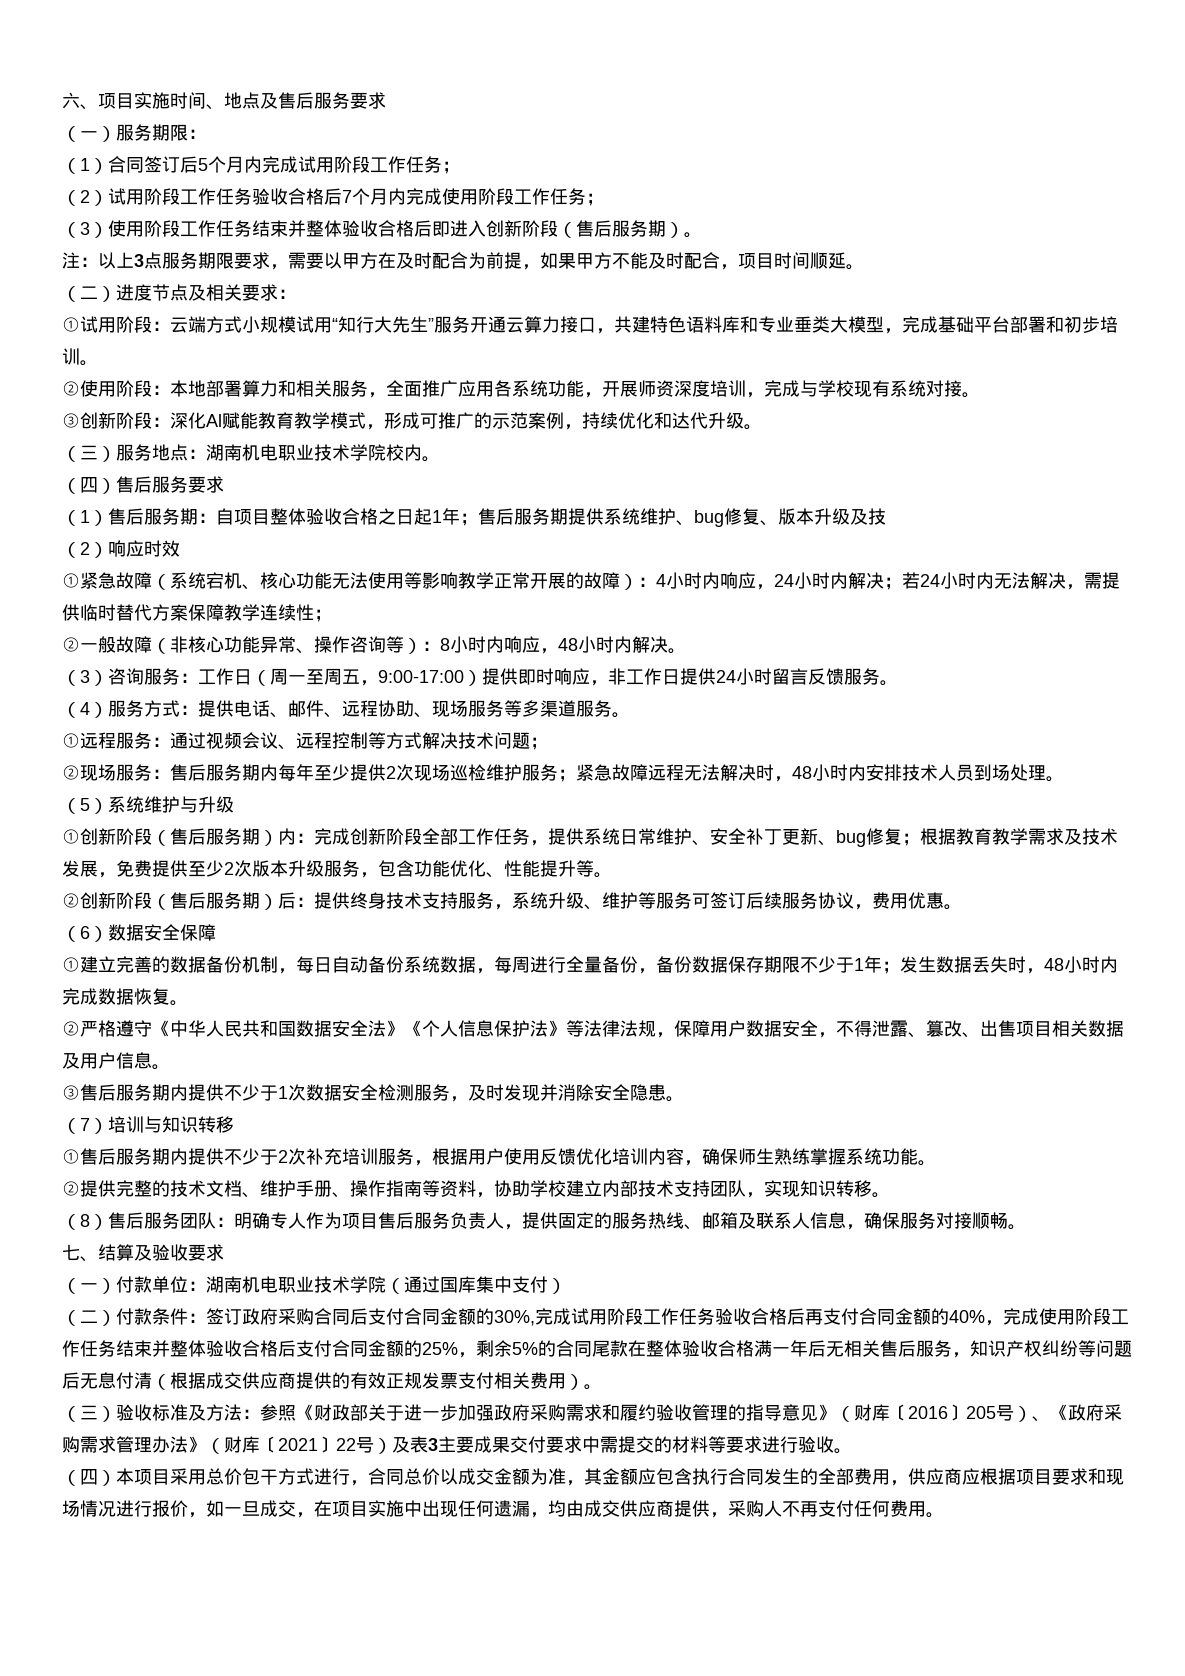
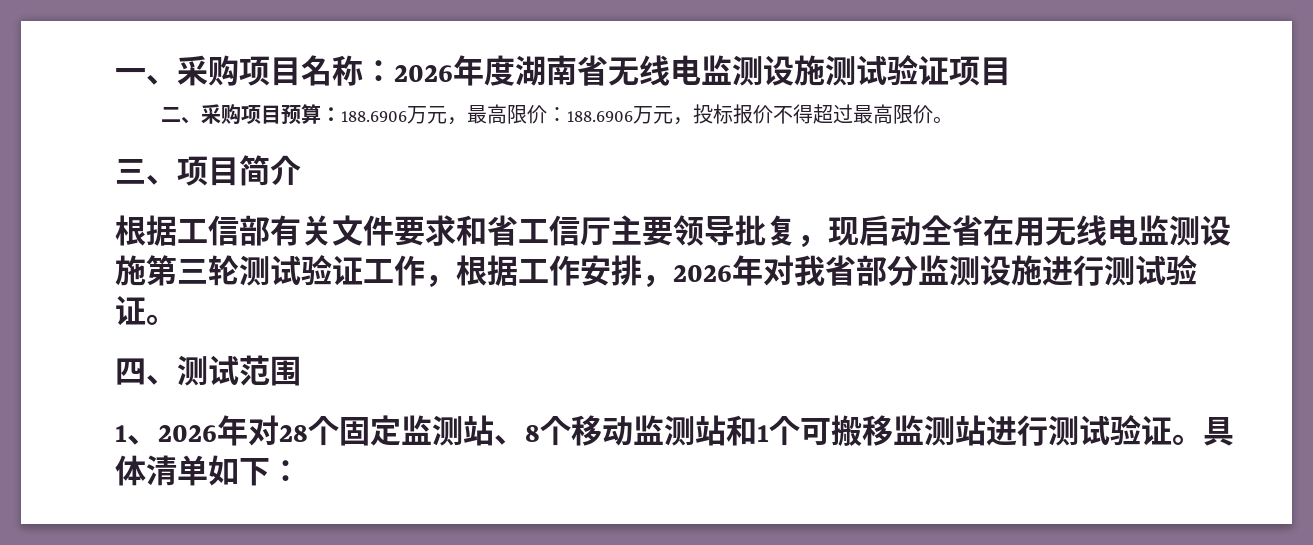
[62,92,386,110] [62,124,206,142] [62,156,460,174] [62,188,604,206] [62,220,702,238] [62,252,864,270] [62,284,296,302] [62,316,1118,334] [62,348,98,366] [62,380,980,398] [62,412,762,430] [62,444,440,462] [62,476,224,494] [62,508,886,527] [62,540,180,558] [62,572,1120,590] [62,604,332,622] [62,636,686,654] [62,668,898,686] [62,700,630,718] [62,732,548,750] [62,764,1064,782] [62,796,234,814] [62,828,1118,847] [62,860,612,878] [62,892,962,910] [62,924,216,942] [62,956,1118,974] [62,988,188,1006] [62,1020,1124,1038] [62,1052,170,1070] [62,1084,684,1102] [62,1116,234,1134] [62,1148,936,1166] [62,1180,890,1198] [62,1212,1026,1230] [62,1244,224,1262] [62,1276,566,1294] [62,1308,1129,1326] [62,1340,1132,1358] [62,1372,602,1390] [62,1404,1122,1422] [62,1436,852,1454] [62,1468,1124,1486] [62,1500,944,1518] 六、项目实施时间、地点及售后服务要求 // （一）服务期限： // （1）合同签订后5个月内完成试用阶段工作任务； // （2）试用阶段工作任务验收合格后7个月内完成使用阶段工作任务； // （3）使用阶段工作任务结束并整体验收合格后即进入创新阶段（售后服务期）。 // 注：以上3点服务期限要求，需要以甲方在及时配合为前提，如果甲方不能及时配合，项目时间顺延。 // （二）进度节点及相关要求： // ①试用阶段：云端方式小规模试用“知行大先生”服务开通云算力接口，共建特色语料库和专业垂类大模型，完成基础平台部署和初步培训。 // ②使用阶段：本地部署算力和相关服务，全面推广应用各系统功能，开展师资深度培训，完成与学校现有系统对接。 // ③创新阶段：深化Al赋能教育教学模式，形成可推广的示范案例，持续优化和达代升级。 // （三）服务地点：湖南机电职业技术学院校内。 // （四）售后服务要求 // （1）售后服务期：自项目整体验收合格之日起1年；售后服务期提供系统维护、bug修复、版本升级及技 // （2）响应时效 // ①紧急故障（系统宕机、核心功能无法使用等影响教学正常开展的故障）：4小时内响应，24小时内解决；若24小时内无法解决，需提供临时替代方案保障教学连续性； // ②一般故障（非核心功能异常、操作咨询等）：8小时内响应，48小时内解决。 // （3）咨询服务：工作日（周一至周五，9:00-17:00）提供即时响应，非工作日提供24小时留言反馈服务。 // （4）服务方式：提供电话、邮件、远程协助、现场服务等多渠道服务。 // ①远程服务：通过视频会议、远程控制等方式解决技术问题； // ②现场服务：售后服务期内每年至少提供2次现场巡检维护服务；紧急故障远程无法解决时，48小时内安排技术人员到场处理。 // （5）系统维护与升级 // ①创新阶段（售后服务期）内：完成创新阶段全部工作任务，提供系统日常维护、安全补丁更新、bug修复；根据教育教学需求及技术发展，免费提供至少2次版本升级服务，包含功能优化、性能提升等。 // ②创新阶段（售后服务期）后：提供终身技术支持服务，系统升级、维护等服务可签订后续服务协议，费用优惠。 // （6）数据安全保障 // ①建立完善的数据备份机制，每日自动备份系统数据，每周进行全量备份，备份数据保存期限不少于1年；发生数据丢失时，48小时内完成数据恢复。 // ②严格遵守《中华人民共和国数据安全法》《个人信息保护法》等法律法规，保障用户数据安全，不得泄露、篡改、出售项目相关数据及用户信息。 // ③售后服务期内提供不少于1次数据安全检测服务，及时发现并消除安全隐患。 // （7）培训与知识转移 // ①售后服务期内提供不少于2次补充培训服务，根据用户使用反馈优化培训内容，确保师生熟练掌握系统功能。 // ②提供完整的技术文档、维护手册、操作指南等资料，协助学校建立内部技术支持团队，实现知识转移。 // （8）售后服务团队：明确专人作为项目售后服务负责人，提供固定的服务热线、邮箱及联系人信息，确保服务对接顺畅。 // 七、结算及验收要求 // （一）付款单位：湖南机电职业技术学院（通过国库集中支付） // （二）付款条件：签订政府采购合同后支付合同金额的30%,完成试用阶段工作任务验收合格后再支付合同金额的40%，完成使用阶段工作任务结束并整体验收合格后支付合同金额的25%，剩余5%的合同尾款在整体验收合格满一年后无相关售后服务，知识产权纠纷等问题后无息付清（根据成交供应商提供的有效正规发票支付相关费用）。 // （三）验收标准及方法：参照《财政部关于进一步加强政府采购需求和履约验收管理的指导意见》（财库〔2016〕205号）、《政府采购需求管理办法》（财库〔2021〕22号）及表3主要成果交付要求中需提交的材料等要求进行验收。 // （四）本项目采用总价包干方式进行，合同总价以成交金额为准，其金额应包含执行合同发生的全部费用，供应商应根据项目要求和现场情况进行报价，如一旦成交，在项目实施中出现任何遗漏，均由成交供应商提供，采购人不再支付任何费用。 -> [115,55,1011,86] [161,104,954,125] [115,155,301,186] [115,215,1231,248] [115,255,1197,288] [115,296,177,326] [115,355,301,386] [115,415,1234,446] [115,455,301,486] 一、采购项目名称：2026年度湖南省无线电监测设施测试验证项目 // 二、采购项目预算：188.6906万元，最高限价：188.6906万元，投标报价不得超过最高限价。 // 三、项目简介 // 根据工信部有关文件要求和省工信厅主要领导批复，现启动全省在用无线电监测设施第三轮测试验证工作，根据工作安排，2026年对我省部分监测设施进行测试验证。 // 四、测试范围 // 1、2026年对28个固定监测站、8个移动监测站和1个可搬移监测站进行测试验证。具体清单如下：

